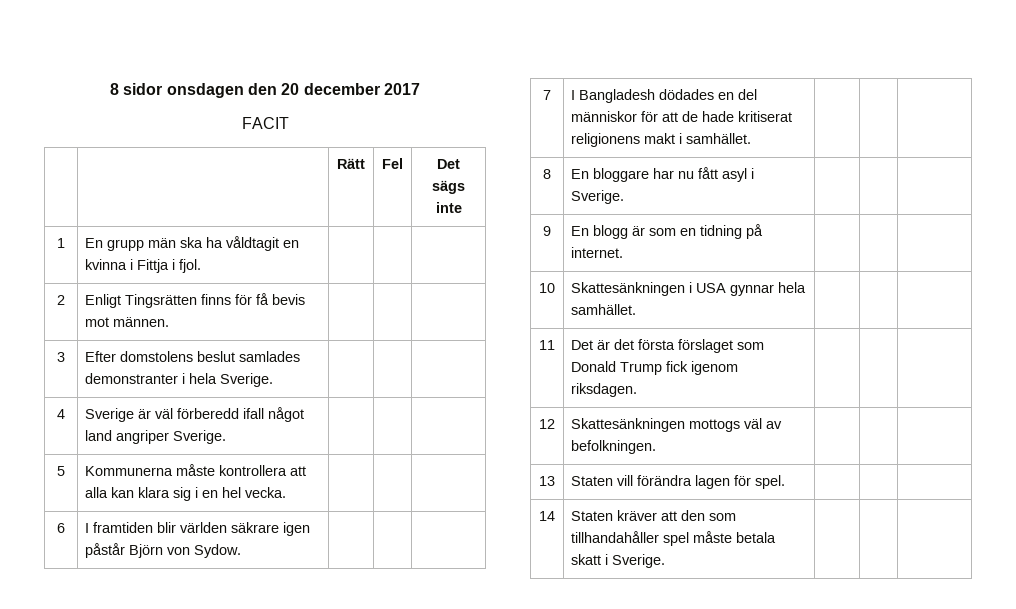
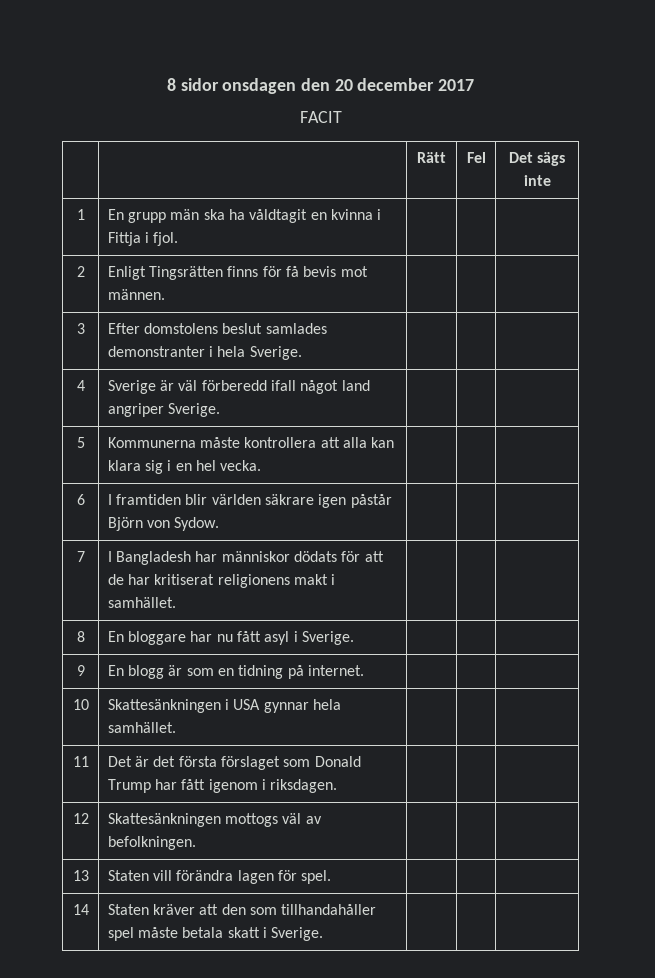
[659,89,758,100] [571,111,638,122] dödades en del människor -> [195,551,337,562] har människor dödats
[702,111,735,122] hade -> [128,574,151,585] har
[666,361,739,375] fick igenom -> [155,779,266,793] har fått igenom i

